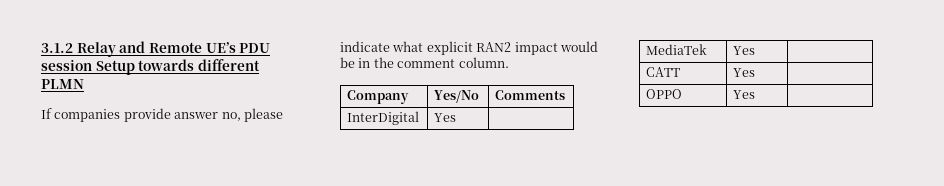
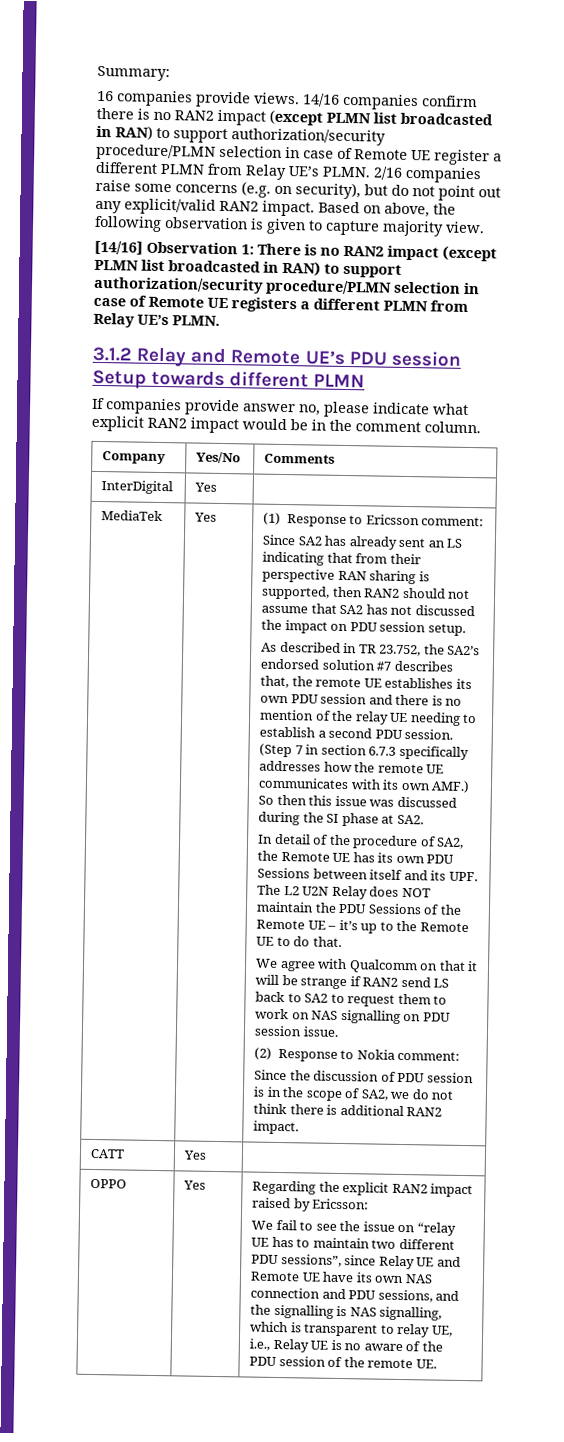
(41, 48) none -> [97,65,170,82] [97,90,478,111] [96,107,493,126] [96,125,386,146] [96,143,502,166] [95,161,481,184] [95,179,501,202] [95,198,456,218] [94,215,485,237] [94,240,497,262] [94,259,402,278] [93,276,480,296] [93,295,468,313] [93,312,220,328] Summary: // 16 companies provide views. 14/16 companies confirm there is no RAN2 impact (except PLMN list broadcasted in RAN) to support authorization/security procedure/PLMN selection in case of Remote UE register a different PLMN from Relay UE’s PLMN. 2/16 companies raise some concerns (e.g. on security), but do not point out any explicit/valid RAN2 impact. Based on above, the following observation is given to capture majority view. // [14/16] Observation 1: There is no RAN2 impact (except PLMN list broadcasted in RAN) to support authorization/security procedure/PLMN selection in case of Remote UE registers a different PLMN from Relay UE’s PLMN. //
[646,67,681,77] [733,68,756,77] [646,89,683,99] [733,90,756,99] // CATT | Yes | // OPPO | Yes | -> [263,512,485,528] [262,534,463,550] [262,551,421,566] [262,568,430,585] [261,585,471,600] [261,603,475,617] [261,619,466,636] [261,641,481,657] [260,658,453,672] [260,675,472,690] [260,693,463,706] [260,709,478,726] [259,726,454,740] [259,743,469,761] [259,760,445,774] [258,777,471,794] [258,794,457,808] [258,811,424,827] [258,833,465,850] [257,850,455,864] [257,867,478,882] [257,884,431,900] [256,901,462,915] [256,919,469,934] [256,936,342,947] [255,958,479,974] [255,974,450,990] [255,991,448,1007] [255,1008,451,1024] [254,1025,339,1037] [254,1047,461,1062] [254,1069,474,1084] [253,1086,455,1102] [253,1103,443,1117] [253,1120,300,1135] [90,1148,126,1159] [183,1150,208,1160] [90,1178,128,1189] [183,1180,207,1190] [252,1180,474,1198] [252,1197,370,1212] [251,1219,456,1236] [251,1236,455,1250] [251,1254,461,1270] [250,1271,433,1284] [250,1287,460,1303] [250,1304,443,1321] [250,1321,453,1338] [249,1338,443,1353] [249,1356,437,1369] (1) Response to Ericsson comment: // Since SA2 has already sent an LS indicating that from their perspective RAN sharing is supported, then RAN2 should not assume that SA2 has not discussed the impact on PDU session setup. // As described in TR 23.752, the SA2’s endorsed solution #7 describes that, the remote UE establishes its own PDU session and there is no mention of the relay UE needing to establish a second PDU session. (Step 7 in section 6.7.3 specifically addresses how the remote UE communicates with its own AMF.) So then this issue was discussed during the SI phase at SA2. // In detail of the procedure of SA2, the Remote UE has its own PDU Sessions between itself and its UPF. The L2 U2N Relay does NOT maintain the PDU Sessions of the Remote UE – it’s up to the Remote UE to do that. // We agree with Qualcomm on that it will be strange if RAN2 send LS back to SA2 to request them to work on NAS signalling on PDU session issue. // (2) Response to Nokia comment: // Since the discussion of PDU session is in the scope of SA2, we do not think there is additional RAN2 impact. // CATT | Yes | // OPPO | Yes | Regarding the explicit RAN2 impact raised by Ericsson: // We fail to see the issue on “relay UE has to maintain two different PDU sessions”, since Relay UE and Remote UE have its own NAS connection and PDU sessions, and the signalling is NAS signalling, which is transparent to relay UE, i.e., Relay UE is no aware of the PDU session of the remote UE.

